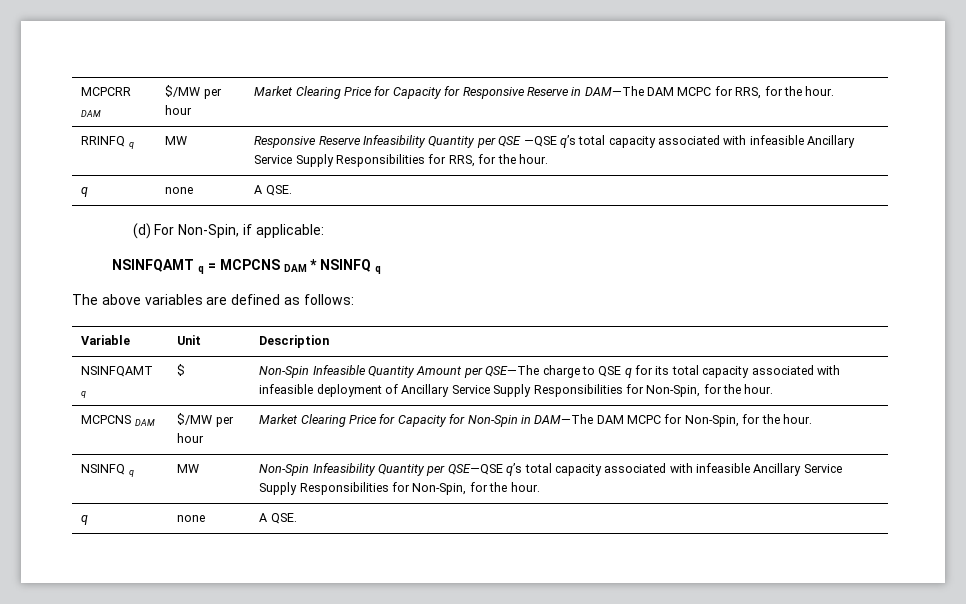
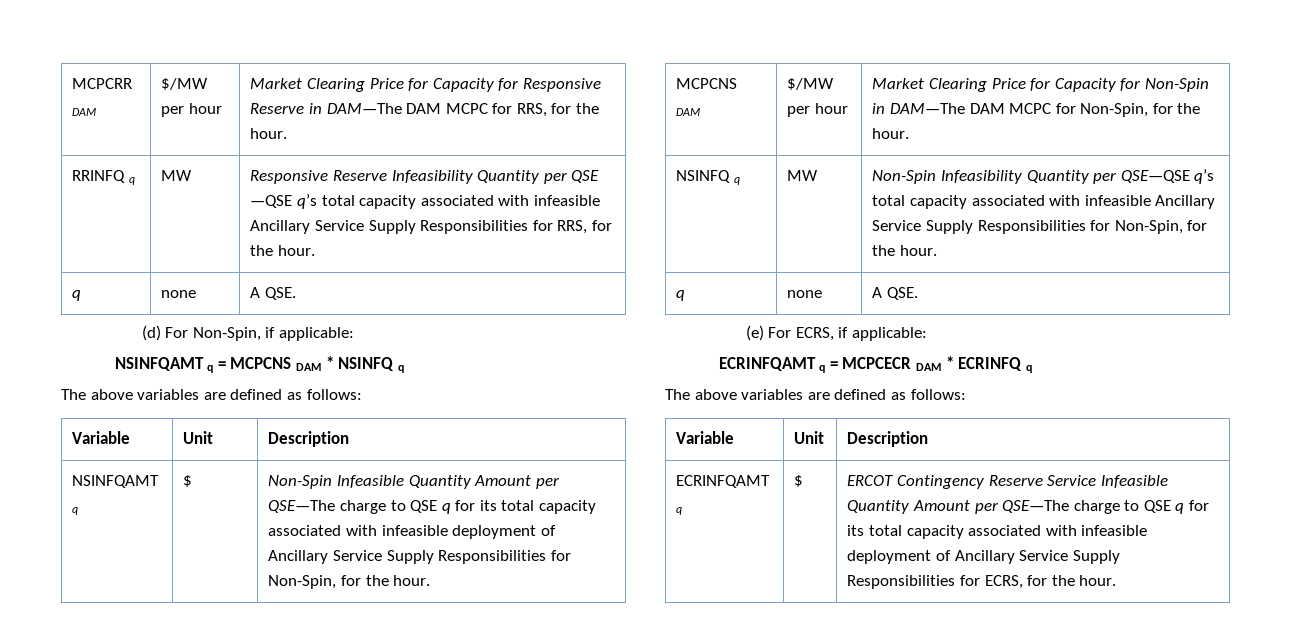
(297, 518) none -> [745,325,927,341] [718,356,1032,373] [665,389,966,400] [676,431,735,444] [794,431,825,444] [847,431,929,447] [676,475,771,488] [676,507,683,515] [794,475,804,487] [847,475,1168,489] [847,500,1210,514] [847,525,1148,539] [847,550,1120,564] [847,575,1117,589] // (e) For ECRS, if applicable: // ECRINFQAMT q = MCPCECR DAM * ECRINFQ q // The above variables are defined as follows: // Variable | Unit | Description // ECRINFQAMT q | $ | ERCOT Contingency Reserve Service Infeasible Quantity Amount per QSE—The charge to QSE q for its total capacity associated with infeasible deployment of Ancillary Service Supply Responsibilities for ECRS, for the hour.

